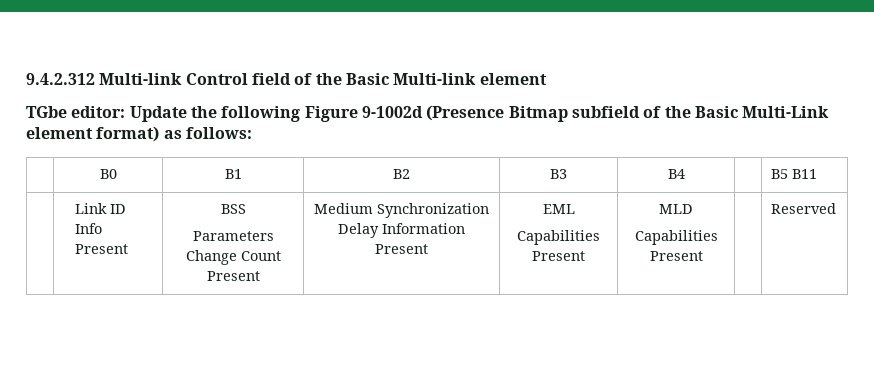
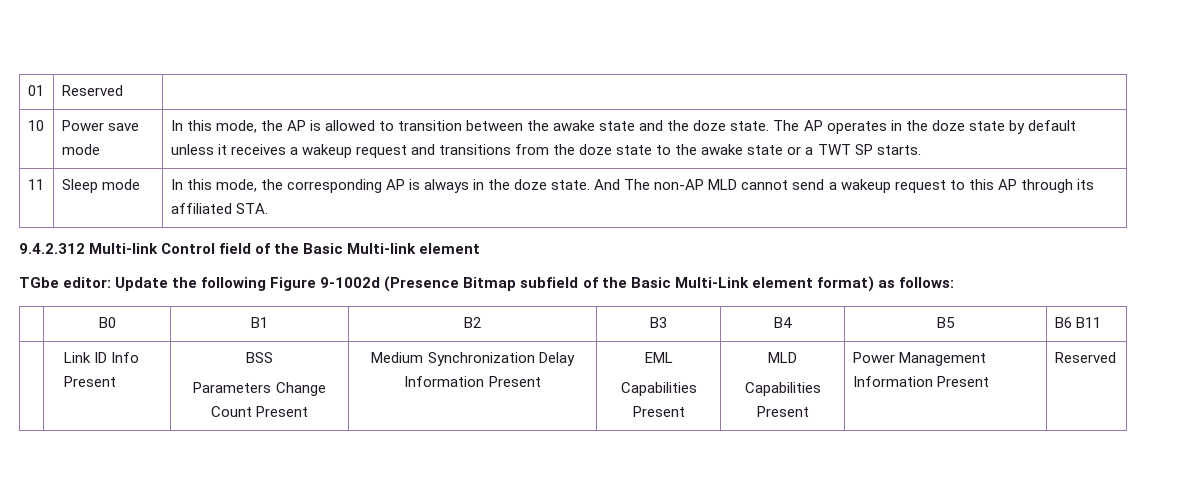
(26, 79) none -> [27,85,44,96] [61,85,123,96] [27,120,44,131] [61,120,139,131] [61,144,100,155] [170,120,1076,134] [170,144,921,158] [27,179,44,190] [61,179,140,193] [170,179,1094,193] [170,203,268,214] 01 | Reserved | // 10 | Power save mode | In this mode, the AP is allowed to transition between the awake state and the doze state. The AP operates in the doze state by default unless it receives a wakeup request and transitions from the doze state to the awake state or a TWT SP starts. // 11 | Sleep mode | In this mode, the corresponding AP is always in the doze state. And The non-AP MLD cannot send a wakeup request to this AP through its affiliated STA. //
[770,169,788,179] | B5 -> [937,317,955,328] [1054,317,1072,328] B5 | B6
(703, 256) none -> [852,352,986,366] [852,376,989,387] Power Management Information Present

